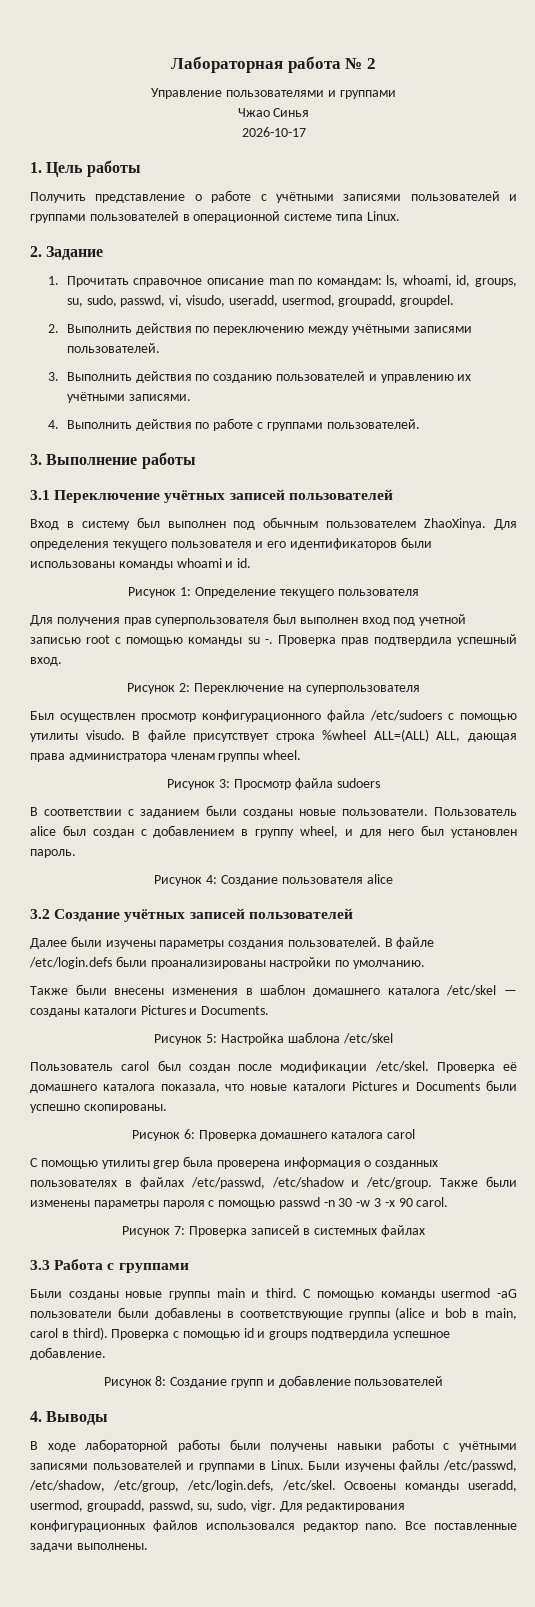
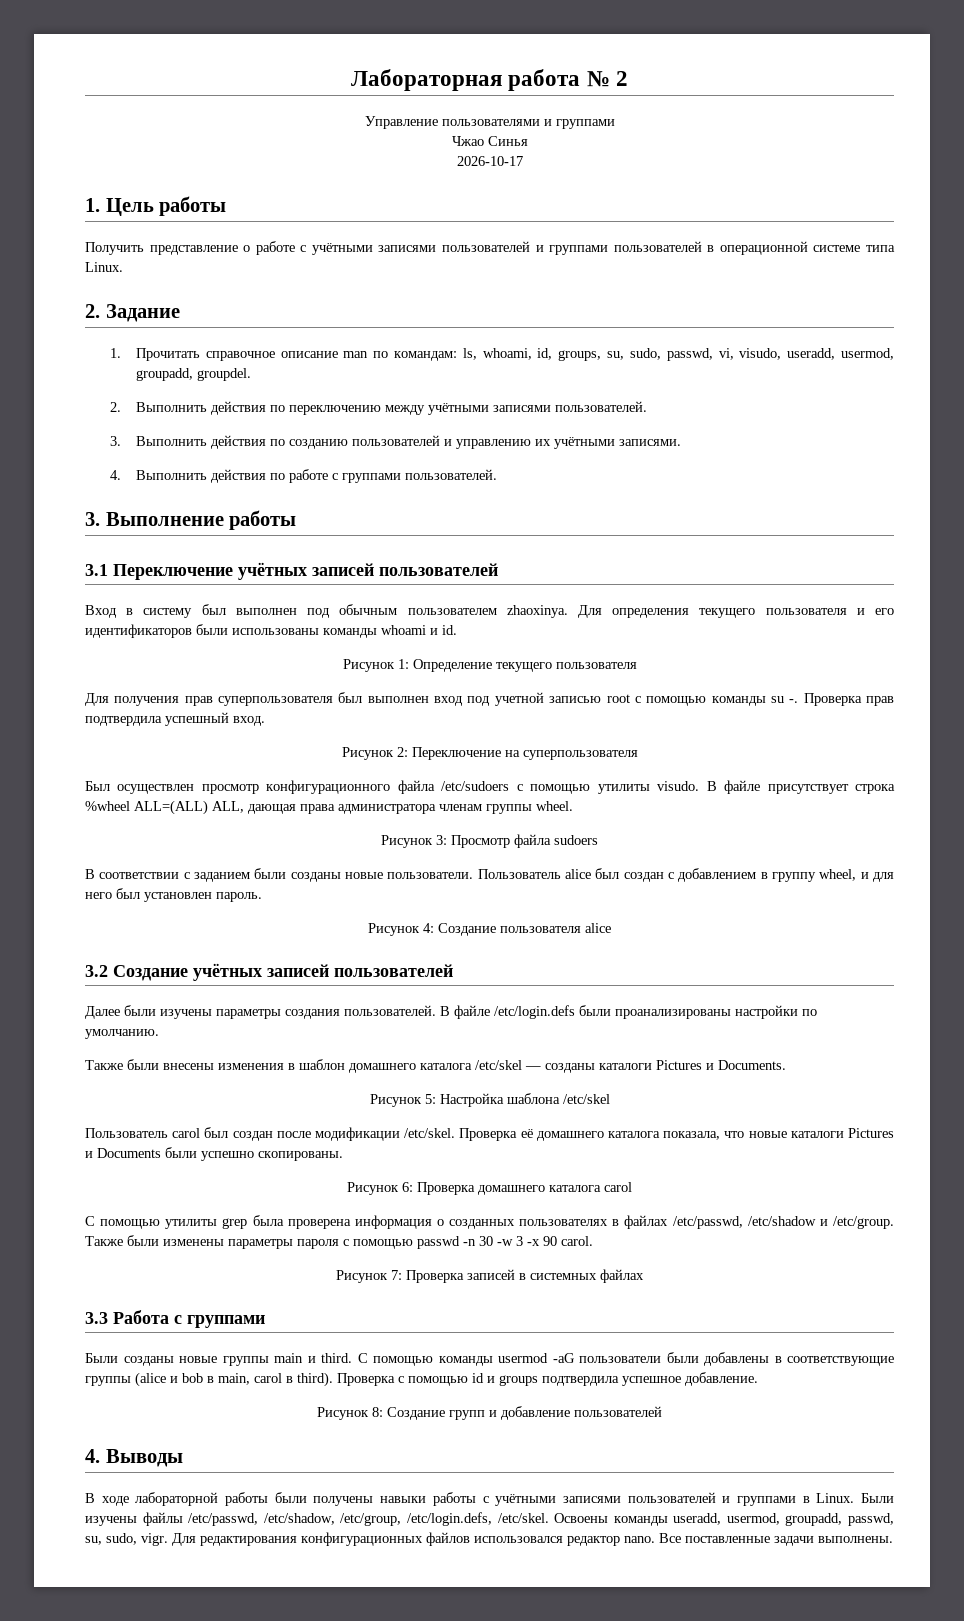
[424,518,487,530] ZhaoXinya. -> [506,605,568,618] zhaoxinya.

